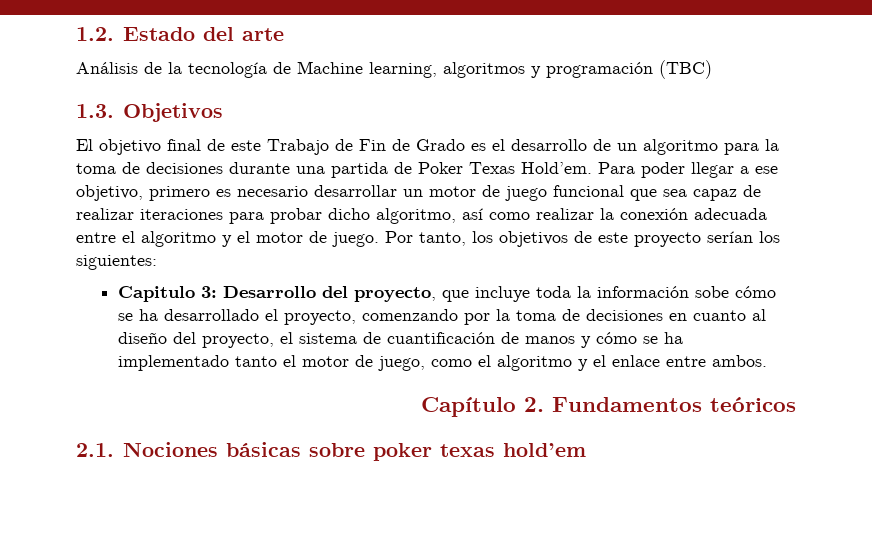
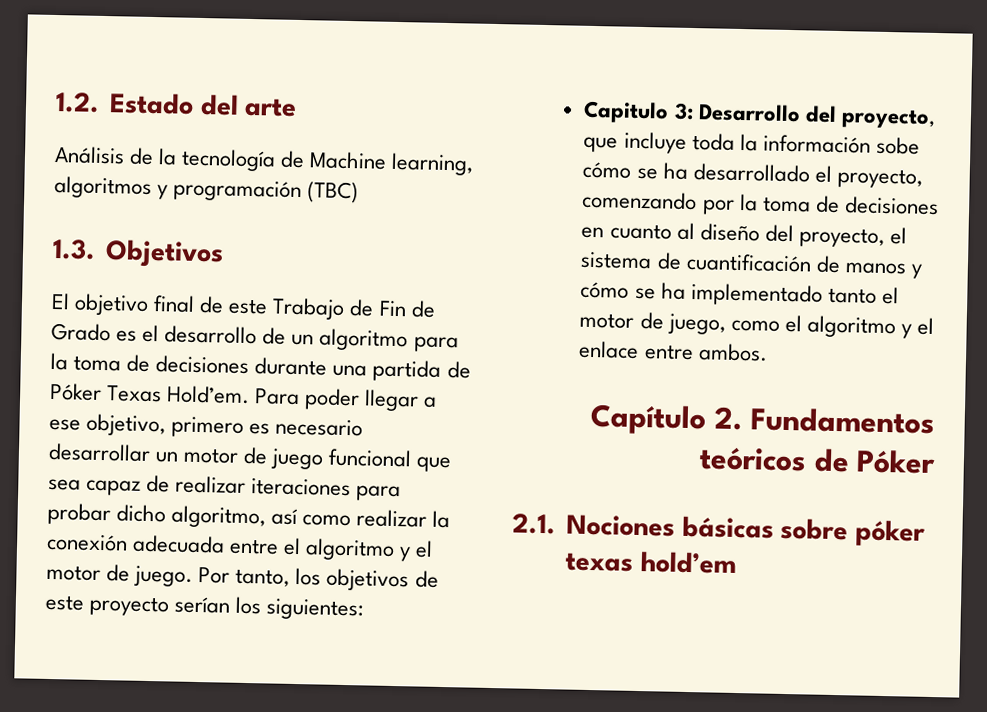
[418,162,463,174] Poker -> [50,382,102,401] Póker
(796, 404) none -> [813,448,936,475] de Póker
[372,443,432,461] poker -> [854,519,926,547] póker

